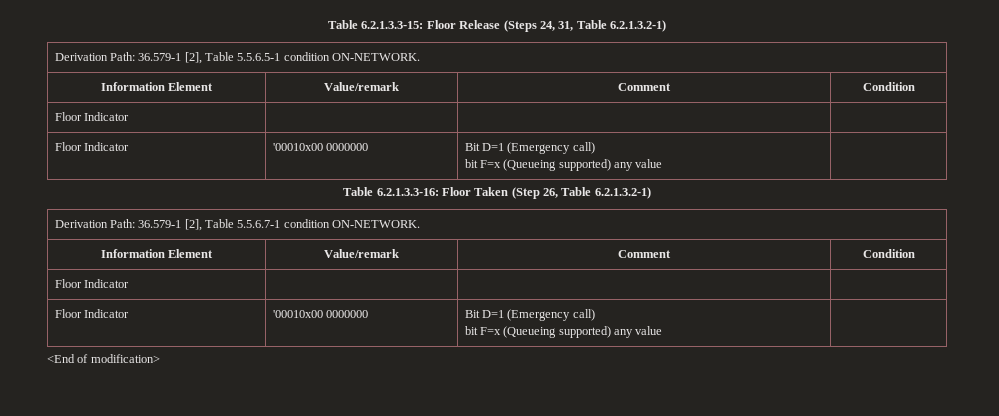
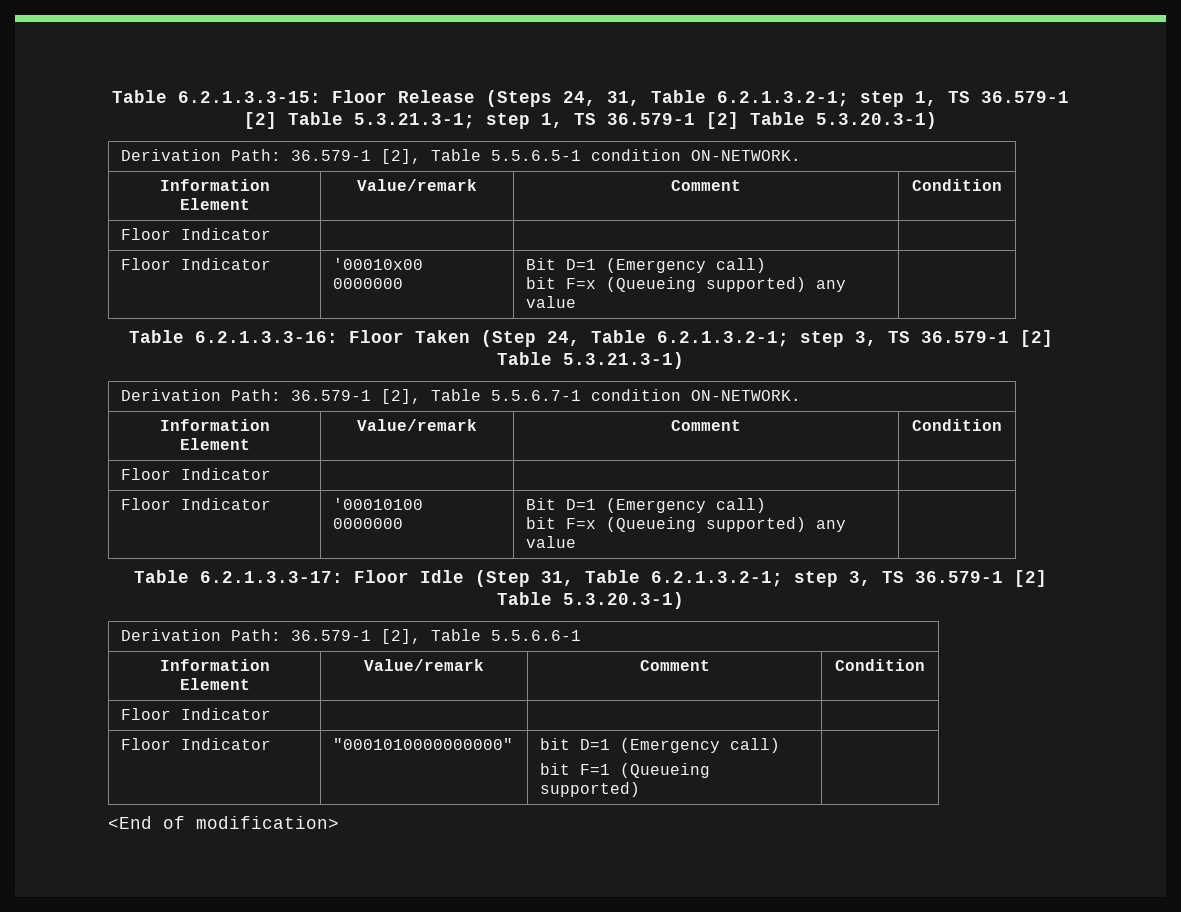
[610,20,666,32] 6.2.1.3.2-1) -> [717,91,1069,107] [244,112,937,129] 6.2.1.3.2-1; step 1, TS 36.579-1 [2] Table 5.3.21.3-1; step 1, TS 36.579-1 [2] Table 5.3.20.3-1)
[543,187,651,199] 26, Table 6.2.1.3.2-1) -> [546,330,1053,347] [497,352,684,369] 24, Table 6.2.1.3.2-1; step 3, TS 36.579-1 [2] Table 5.3.21.3-1)
[272,310,323,318] '00010x00 -> [333,498,424,510] '00010100
(663, 330) none -> [134,570,1047,587] [497,592,684,609] [121,629,582,644] [159,659,270,671] [179,678,250,690] [364,659,484,671] [639,660,710,671] [835,659,925,671] [121,708,272,720] [121,738,272,750] [333,738,514,750] [540,738,781,753] [540,763,711,778] [540,782,641,797] // Table 6.2.1.3.3-17: Floor Idle (Step 31, Table 6.2.1.3.2-1; step 3, TS 36.579-1 [2] Table 5.3.20.3-1) // Derivation Path: 36.579-1 [2], Table 5.5.6.6-1 // Information Element | Value/remark | Comment | Condition // Floor Indicator | | | // Floor Indicator | "0001010000000000" | bit D=1 (Emergency call) // bit F=1 (Queueing supported) |

